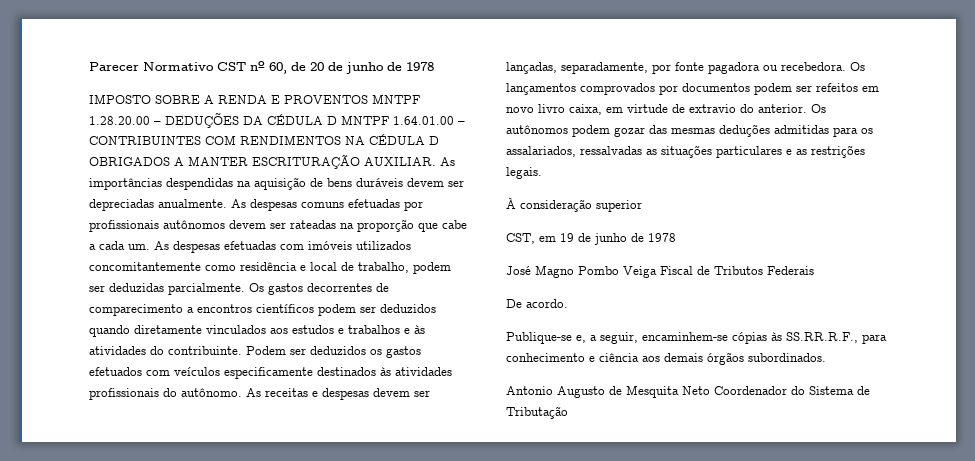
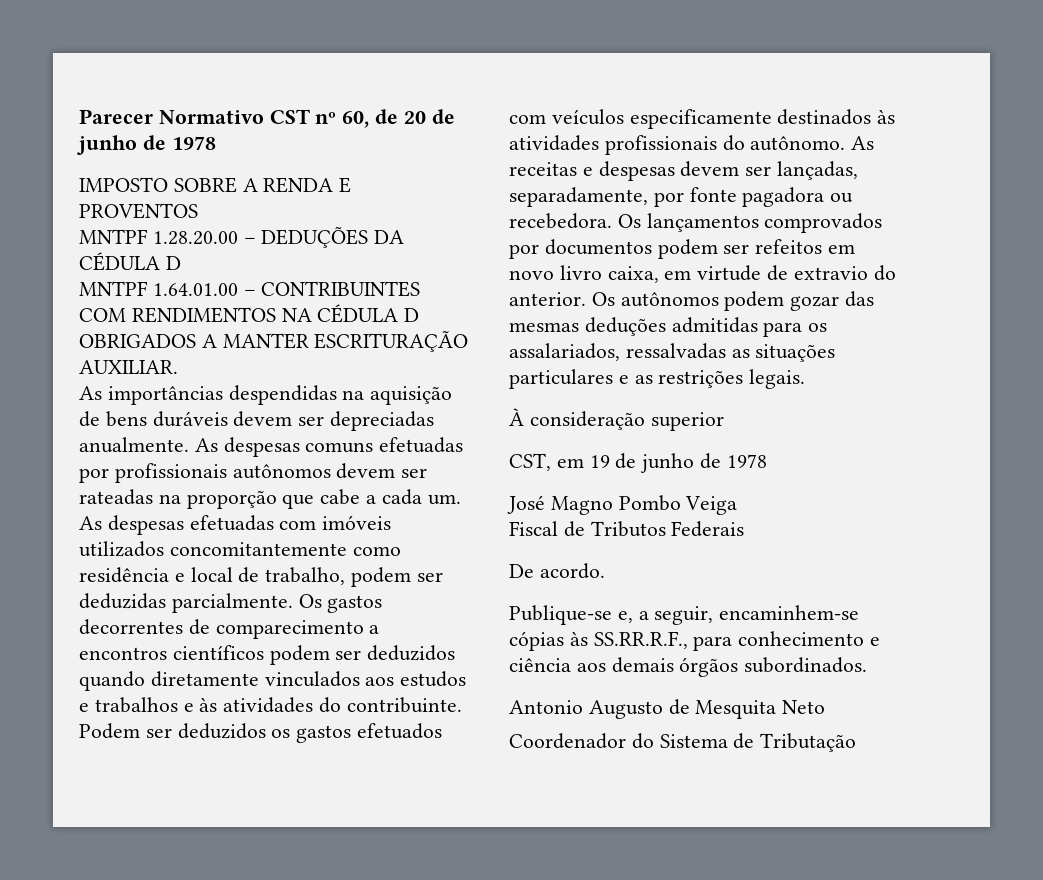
(368, 99) none -> (198, 211) //
(337, 120) none -> (181, 263) //
(436, 161) none -> (178, 367) //
(657, 272) none -> (738, 505) //
(710, 390) none -> (826, 707) //

